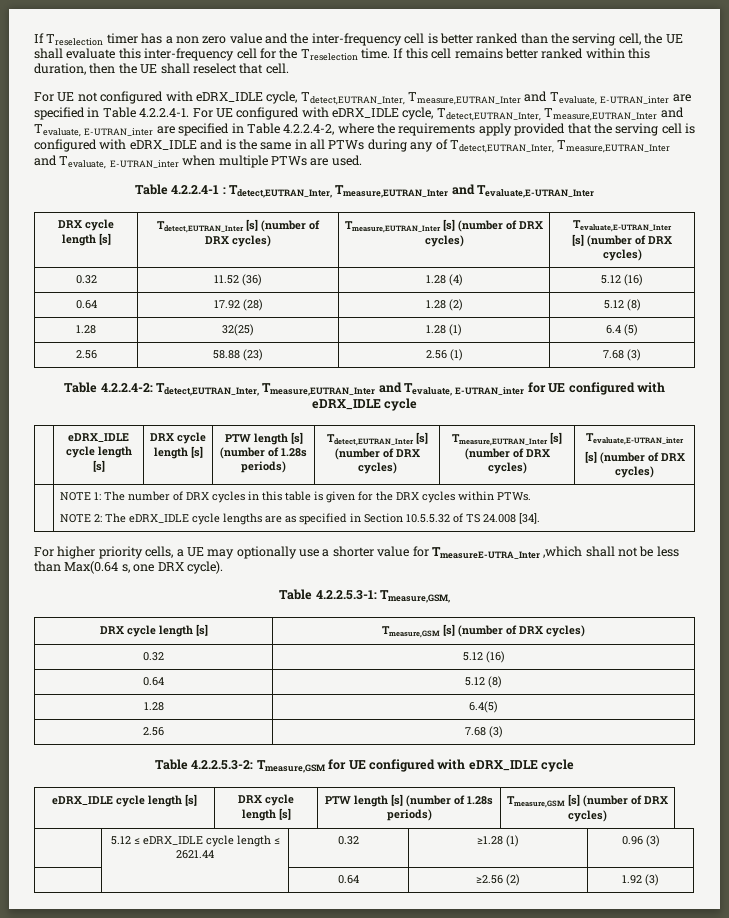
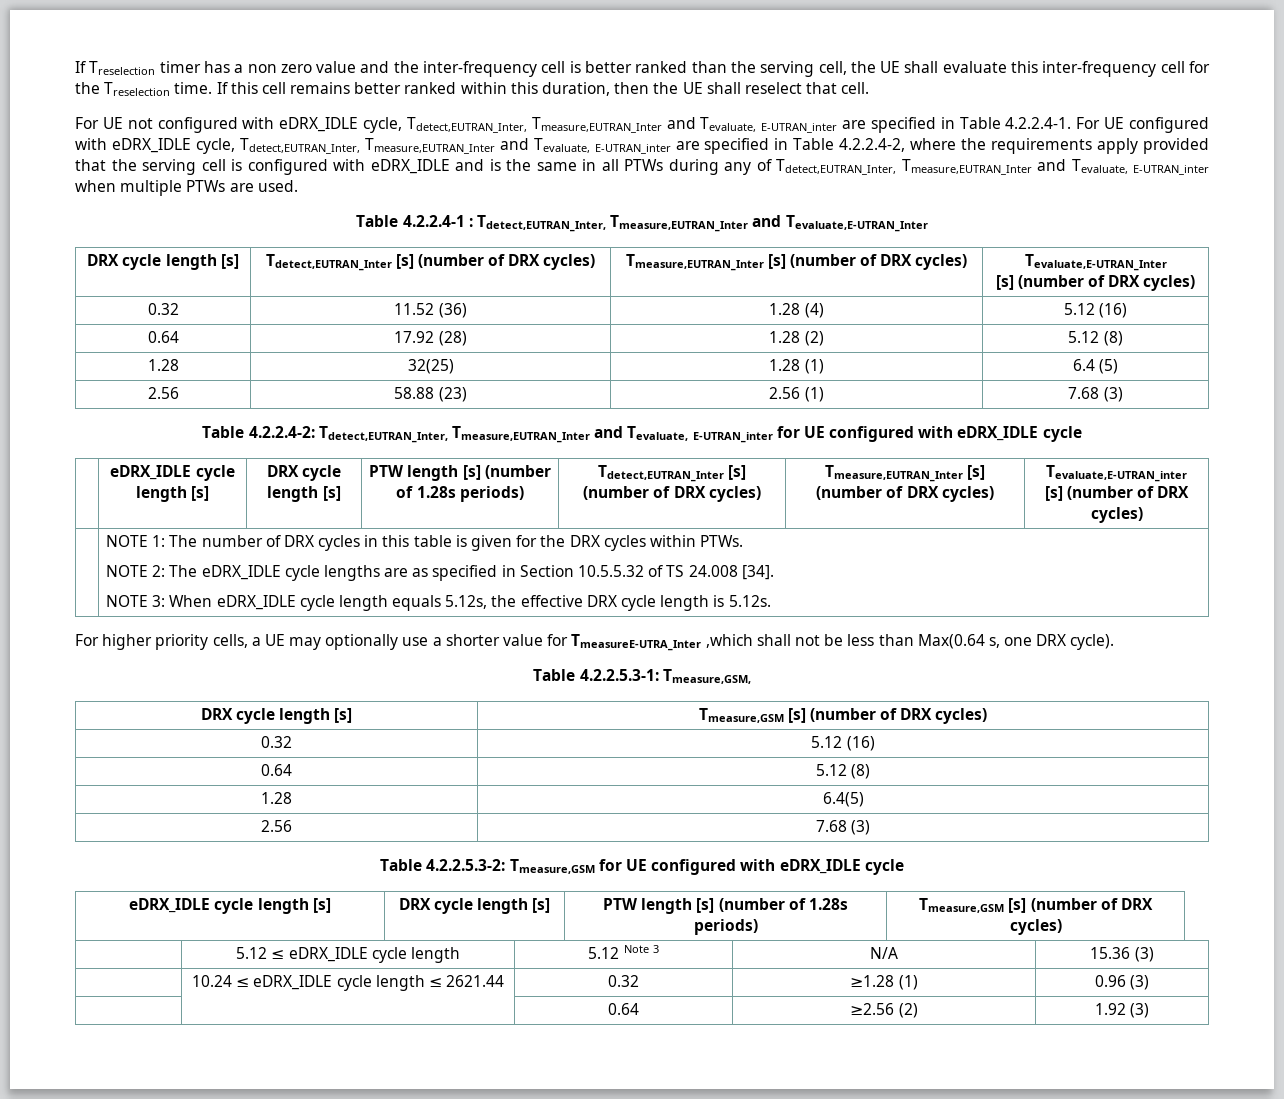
(540, 518) none -> [105,595,771,611] // NOTE 3: When eDRX_IDLE cycle length equals 5.12s, the effective DRX cycle length is 5.12s.
(271, 841) none -> [588,945,659,959] [870,947,898,959] [1090,947,1154,962] [191,975,425,991] | 5.12 Note 3 | N/A | 15.36 (3) // | 10.24 ≤ eDRX_IDLE cycle length

